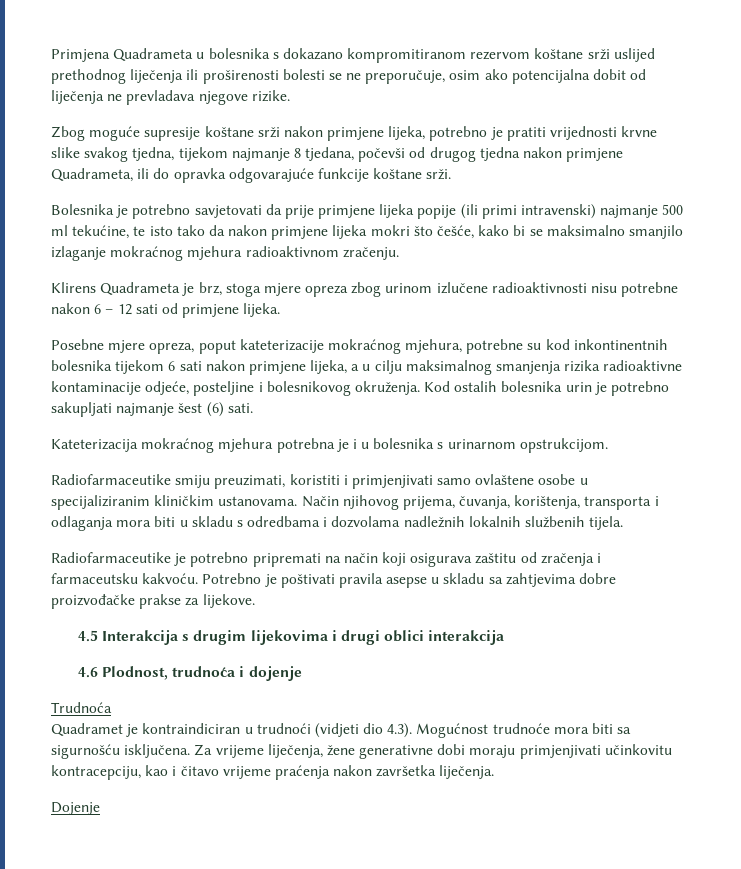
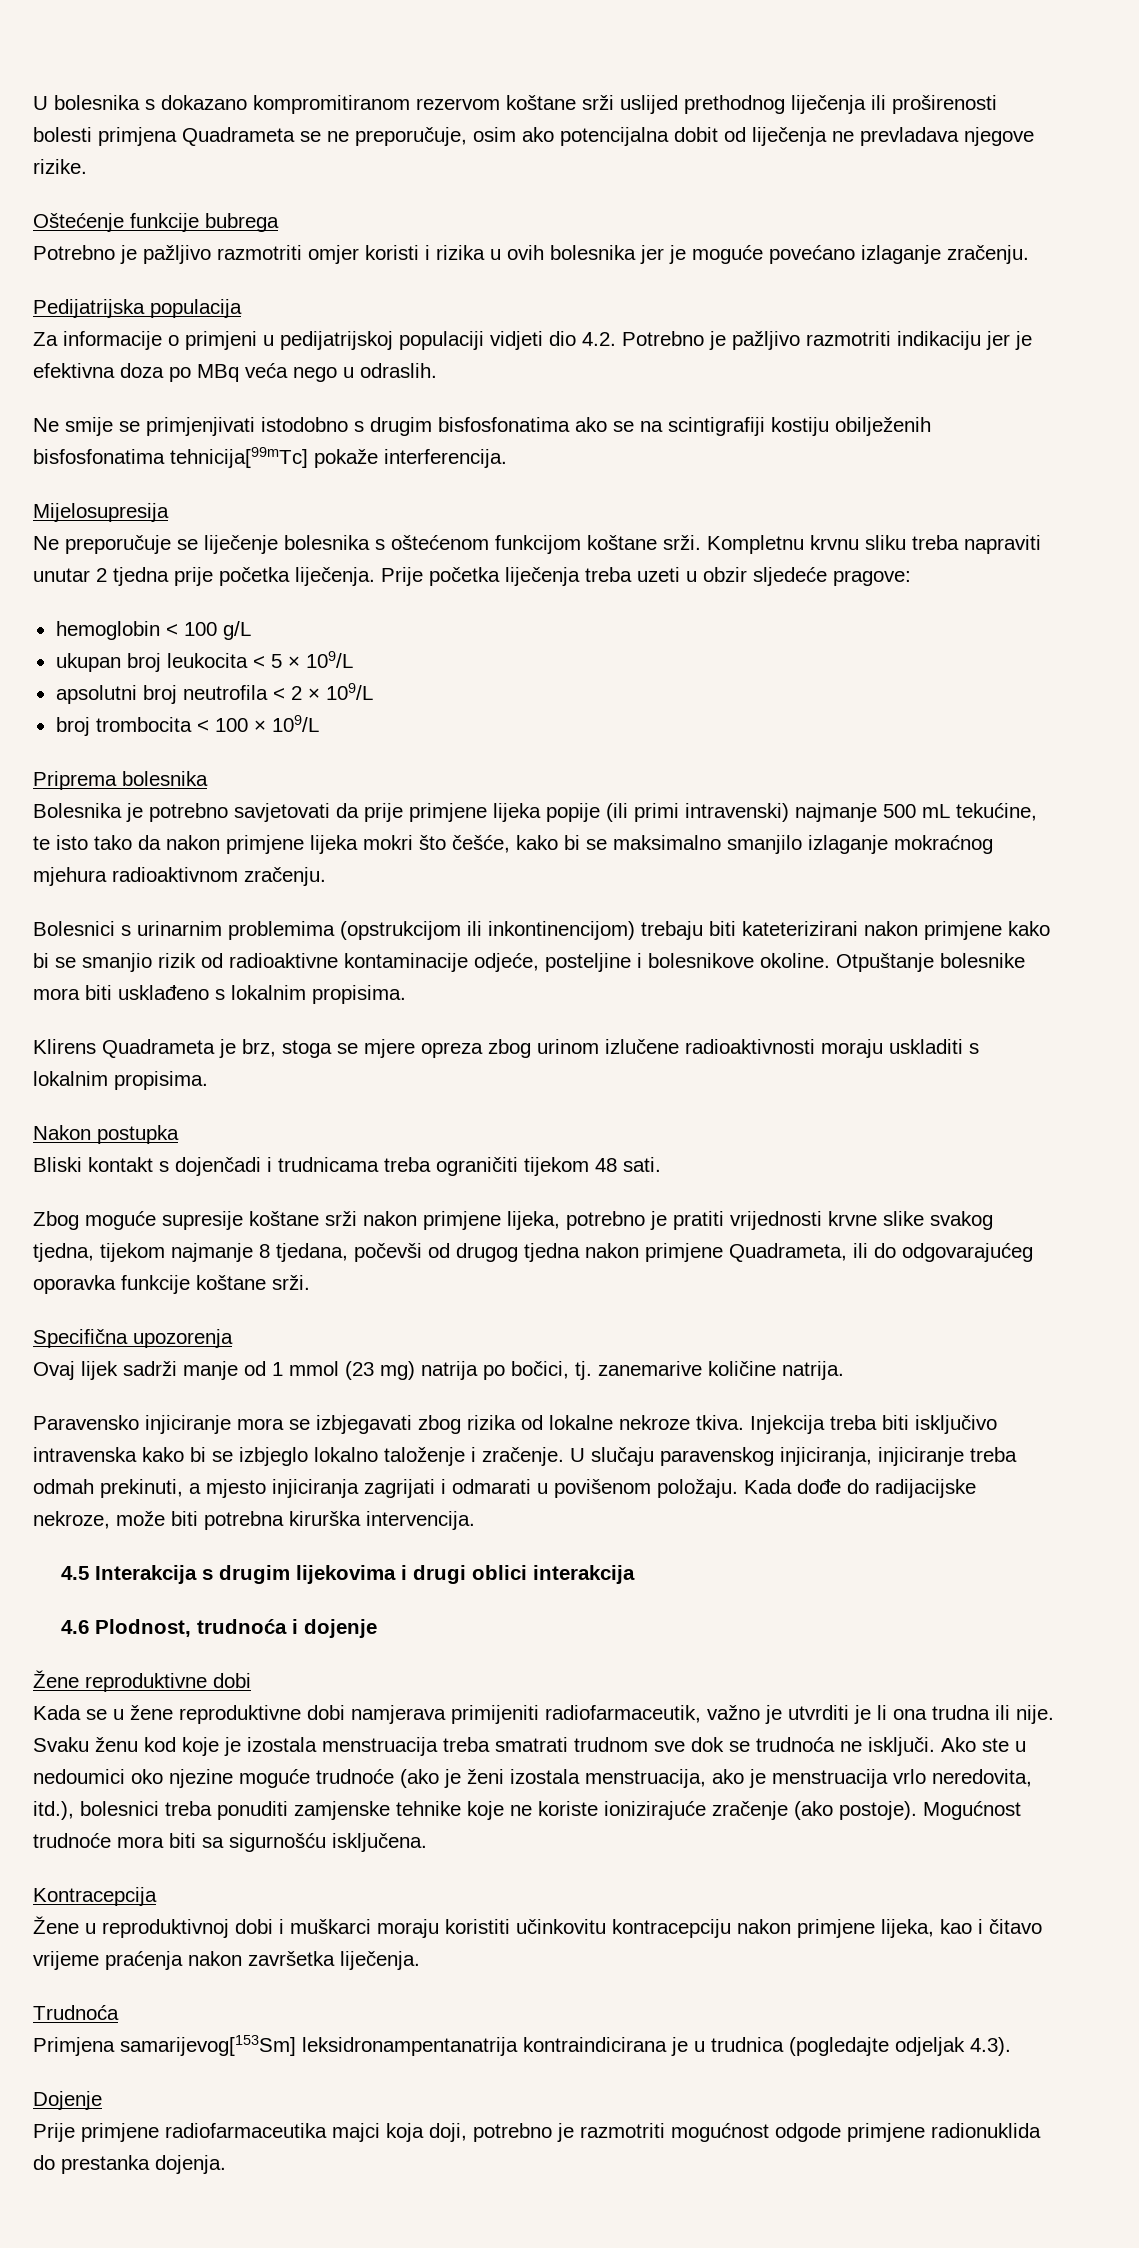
[51,48,205,62] Primjena Quadrameta u -> [33,96,48,110] U
(325, 74) none -> [98,127,295,146] primjena Quadrameta
(290, 96) none -> [33,213,279,232] [33,245,1029,264] [33,299,242,318] [33,331,1032,350] [33,363,437,382] [33,417,931,436] [33,447,507,468] [33,503,169,522] [33,535,1041,554] [33,567,911,586] [55,621,251,640] [55,651,353,672] [55,683,373,704] [55,715,319,736] [33,771,208,790] [33,803,1037,822] [33,835,993,854] [33,867,326,886] [33,921,1050,940] [33,953,1025,972] [33,985,406,1004] [33,1039,979,1058] [33,1071,208,1090] [33,1125,179,1144] [33,1157,661,1176] // Oštećenje funkcije bubrega // Potrebno je pažljivo razmotriti omjer koristi i rizika u ovih bolesnika jer je moguće povećano izlaganje zračenju. // Pedijatrijska populacija // Za informacije o primjeni u pedijatrijskoj populaciji vidjeti dio 4.2. Potrebno je pažljivo razmotriti indikaciju jer je efektivna doza po MBq veća nego u odraslih. // Ne smije se primjenjivati istodobno s drugim bisfosfonatima ako se na scintigrafiji kostiju obilježenih bisfosfonatima tehnicija[99mTc] pokaže interferencija. // Mijelosupresija // Ne preporučuje se liječenje bolesnika s oštećenom funkcijom koštane srži. Kompletnu krvnu sliku treba napraviti unutar 2 tjedna prije početka liječenja. Prije početka liječenja treba uzeti u obzir sljedeće pragove: // hemoglobin < 100 g/L // ukupan broj leukocita < 5 × 109/L // apsolutni broj neutrofila < 2 × 109/L // broj trombocita < 100 × 109/L // Priprema bolesnika // Bolesnika je potrebno savjetovati da prije primjene lijeka popije (ili primi intravenski) najmanje 500 mL tekućine, te isto tako da nakon primjene lijeka mokri što češće, kako bi se maksimalno smanjilo izlaganje mokraćnog mjehura radioaktivnom zračenju. // Bolesnici s urinarnim problemima (opstrukcijom ili inkontinencijom) trebaju biti kateterizirani nakon primjene kako bi se smanjio rizik od radioaktivne kontaminacije odjeće, posteljine i bolesnikove okoline. Otpuštanje bolesnike mora biti usklađeno s lokalnim propisima. // Klirens Quadrameta je brz, stoga se mjere opreza zbog urinom izlučene radioaktivnosti moraju uskladiti s lokalnim propisima. // Nakon postupka // Bliski kontakt s dojenčadi i trudnicama treba ograničiti tijekom 48 sati.
[173,168,314,183] opravka odgovarajuće -> [902,1243,1033,1262] [33,1275,116,1294] odgovarajućeg oporavka
[51,204,684,219] [51,225,683,240] [51,246,399,261] [51,282,679,297] [51,303,281,318] [51,339,668,354] [51,360,683,375] [51,381,670,396] [51,402,253,417] [51,438,608,453] [51,474,588,489] [51,495,659,510] [51,516,624,531] [51,552,602,567] [51,573,617,588] [51,594,255,609] Bolesnika je potrebno savjetovati da prije primjene lijeka popije (ili primi intravenski) najmanje 500 ml tekućine, te isto tako da nakon primjene lijeka mokri što češće, kako bi se maksimalno smanjilo izlaganje mokraćnog mjehura radioaktivnom zračenju. // Klirens Quadrameta je brz, stoga mjere opreza zbog urinom izlučene radioaktivnosti nisu potrebne nakon 6 – 12 sati od primjene lijeka. // Posebne mjere opreza, poput kateterizacije mokraćnog mjehura, potrebne su kod inkontinentnih bolesnika tijekom 6 sati nakon primjene lijeka, a u cilju maksimalnog smanjenja rizika radioaktivne kontaminacije odjeće, posteljine i bolesnikovog okruženja. Kod ostalih bolesnika urin je potrebno sakupljati najmanje šest (6) sati. // Kateterizacija mokraćnog mjehura potrebna je i u bolesnika s urinarnom opstrukcijom. // Radiofarmaceutike smiju preuzimati, koristiti i primjenjivati samo ovlaštene osobe u specijaliziranim kliničkim ustanovama. Način njihovog prijema, čuvanja, korištenja, transporta i odlaganja mora biti u skladu s odredbama i dozvolama nadležnih lokalnih službenih tijela. // Radiofarmaceutike je potrebno pripremati na način koji osigurava zaštitu od zračenja i farmaceutsku kakvoću. Potrebno je poštivati pravila asepse u skladu sa zahtjevima dobre proizvođačke prakse za lijekove. -> [33,1329,233,1348] [33,1361,844,1380] [33,1415,997,1434] [33,1447,1017,1466] [33,1479,976,1498] [33,1511,475,1530] Specifična upozorenja // Ovaj lijek sadrži manje od 1 mmol (23 mg) natrija po bočici, tj. zanemarive količine natrija. // Paravensko injiciranje mora se izbjegavati zbog rizika od lokalne nekroze tkiva. Injekcija treba biti isključivo intravenska kako bi se izbjeglo lokalno taloženje i zračenje. U slučaju paravenskog injiciranja, injiciranje treba odmah prekinuti, a mjesto injiciranja zagrijati i odmarati u povišenom položaju. Kada dođe do radijacijske nekroze, može biti potrebna kirurška intervencija.
[51,702,112,713] [51,723,413,738] Trudnoća // Quadramet je kontraindiciran u trudnoći (vidjeti dio 4.3). -> [33,1670,251,1692] [33,1705,1054,1724] [33,1737,1026,1756] [33,1769,1032,1788] [33,1801,917,1820] Žene reproduktivne dobi // Kada se u žene reproduktivne dobi namjerava primijeniti radiofarmaceutik, važno je utvrditi je li ona trudna ili nije. Svaku ženu kod koje je izostala menstruacija treba smatrati trudnom sve dok se trudnoća ne isključi. Ako ste u nedoumici oko njezine moguće trudnoće (ako je ženi izostala menstruacija, ako je menstruacija vrlo neredovita, itd.), bolesnici treba ponuditi zamjenske tehnike koje ne koriste ionizirajuće zračenje (ako postoje).
[194,744,672,759] [51,765,141,780] Za vrijeme liječenja, žene generativne dobi moraju primjenjivati učinkovitu kontracepciju, -> [33,1887,157,1906] [33,1916,934,1938] // Kontracepcija // Žene u reproduktivnoj dobi i muškarci moraju koristiti učinkovitu kontracepciju nakon primjene lijeka,
[51,802,100,815] Dojenje -> [33,2005,119,2020] [33,2035,1011,2056] [33,2091,102,2110] [33,2123,1041,2142] [33,2155,226,2174] Trudnoća // Primjena samarijevog[153Sm] leksidronampentanatrija kontraindicirana je u trudnica (pogledajte odjeljak 4.3). // Dojenje // Prije primjene radiofarmaceutika majci koja doji, potrebno je razmotriti mogućnost odgode primjene radionuklida do prestanka dojenja.

